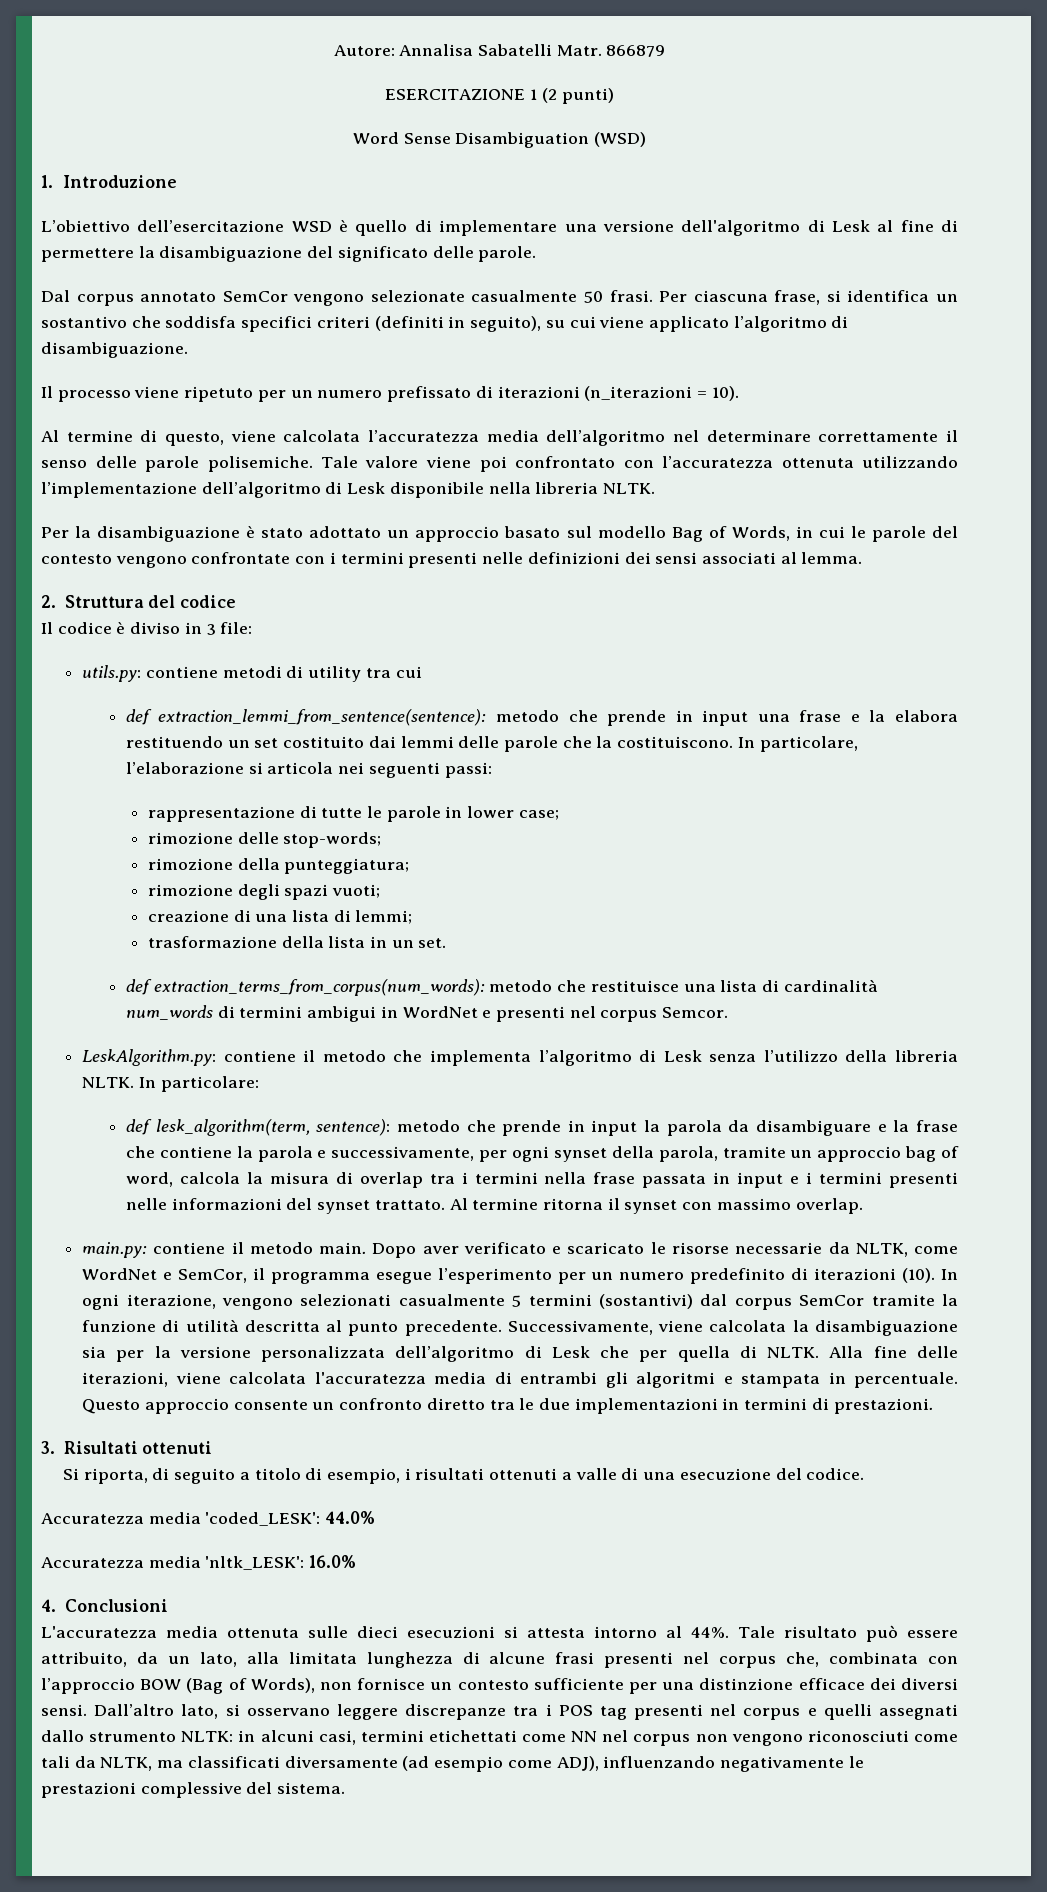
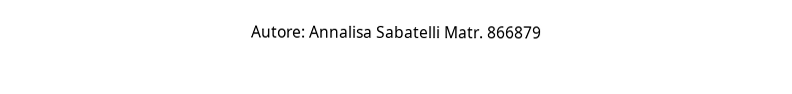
[385,88,614,104] [352,132,647,148] [41,175,177,188] [41,220,959,236] [41,246,537,262] [41,290,958,306] [41,316,849,332] [41,342,188,358] [41,386,739,402] [41,430,958,446] [41,456,958,472] [41,482,656,498] [41,526,958,542] [41,552,863,568] [41,595,237,608] [41,622,253,635] [82,665,422,682] [125,709,958,726] [125,736,858,752] [125,762,492,778] [147,806,559,822] [147,832,382,848] [147,858,410,874] [147,884,380,900] [147,910,413,924] [147,936,447,948] [125,979,878,996] [125,1005,729,1022] [82,1049,958,1066] [82,1076,259,1092] [125,1119,958,1136] [125,1146,959,1162] [125,1172,959,1188] [125,1198,863,1214] [82,1242,958,1258] [82,1268,958,1284] [82,1294,958,1310] [82,1319,958,1336] [82,1346,958,1362] [82,1372,959,1388] [82,1398,933,1414] [41,1441,213,1454] [62,1468,865,1484] [41,1511,376,1526] [41,1555,357,1570] [41,1599,168,1612] [41,1625,958,1642] [41,1652,958,1668] [41,1678,959,1694] [41,1704,958,1720] [41,1730,958,1746] [41,1756,864,1772] [41,1782,346,1798] // ESERCITAZIONE 1 (2 punti) // Word Sense Disambiguation (WSD) // 1. Introduzione // L’obiettivo dell’esercitazione WSD è quello di implementare una versione dell'algoritmo di Lesk al fine di permettere la disambiguazione del significato delle parole. // Dal corpus annotato SemCor vengono selezionate casualmente 50 frasi. Per ciascuna frase, si identifica un sostantivo che soddisfa specifici criteri (definiti in seguito), su cui viene applicato l’algoritmo di disambiguazione. // Il processo viene ripetuto per un numero prefissato di iterazioni (n_iterazioni = 10). // Al termine di questo, viene calcolata l’accuratezza media dell’algoritmo nel determinare correttamente il senso delle parole polisemiche. Tale valore viene poi confrontato con l’accuratezza ottenuta utilizzando l’implementazione dell’algoritmo di Lesk disponibile nella libreria NLTK. // Per la disambiguazione è stato adottato un approccio basato sul modello Bag of Words, in cui le parole del contesto vengono confrontate con i termini presenti nelle definizioni dei sensi associati al lemma. // 2. Struttura del codice // Il codice è diviso in 3 file: // utils.py: contiene metodi di utility tra cui // def extraction_lemmi_from_sentence(sentence): metodo che prende in input una frase e la elabora restituendo un set costituito dai lemmi delle parole che la costituiscono. In particolare, l’elaborazione si articola nei seguenti passi: // rappresentazione di tutte le parole in lower case; // rimozione delle stop-words; // rimozione della punteggiatura; // rimozione degli spazi vuoti; // creazione di una lista di lemmi; // trasformazione della lista in un set. // def extraction_terms_from_corpus(num_words): metodo che restituisce una lista di cardinalità num_words di termini ambigui in WordNet e presenti nel corpus Semcor. // LeskAlgorithm.py: contiene il metodo che implementa l’algoritmo di Lesk senza l’utilizzo della libreria NLTK. In particolare: // def lesk_algorithm(term, sentence): metodo che prende in input la parola da disambiguare e la frase che contiene la parola e successivamente, per ogni synset della parola, tramite un approccio bag of word, calcola la misura di overlap tra i termini nella frase passata in input e i termini presenti nelle informazioni del synset trattato. Al termine ritorna il synset con massimo overlap. // main.py: contiene il metodo main. Dopo aver verificato e scaricato le risorse necessarie da NLTK, come WordNet e SemCor, il programma esegue l’esperimento per un numero predefinito di iterazioni (10). In ogni iterazione, vengono selezionati casualmente 5 termini (sostantivi) dal corpus SemCor tramite la funzione di utilità descritta al punto precedente. Successivamente, viene calcolata la disambiguazione sia per la versione personalizzata dell’algoritmo di Lesk che per quella di NLTK. Alla fine delle iterazioni, viene calcolata l'accuratezza media di entrambi gli algoritmi e stampata in percentuale. Questo approccio consente un confronto diretto tra le due implementazioni in termini di prestazioni. // 3. Risultati ottenuti // Si riporta, di seguito a titolo di esempio, i risultati ottenuti a valle di una esecuzione del codice. // Accuratezza media 'coded_LESK': 44.0% // Accuratezza media 'nltk_LESK': 16.0% // 4. Conclusioni // L'accuratezza media ottenuta sulle dieci esecuzioni si attesta intorno al 44%. Tale risultato può essere attribuito, da un lato, alla limitata lunghezza di alcune frasi presenti nel corpus che, combinata con l’approccio BOW (Bag of Words), non fornisce un contesto sufficiente per una distinzione efficace dei diversi sensi. Dall’altro lato, si osservano leggere discrepanze tra i POS tag presenti nel corpus e quelli assegnati dallo strumento NLTK: in alcuni casi, termini etichettati come NN nel corpus non vengono riconosciuti come tali da NLTK, ma classificati diversamente (ad esempio come ADJ), influenzando negativamente le prestazioni complessive del sistema. -> (543, 32) none

